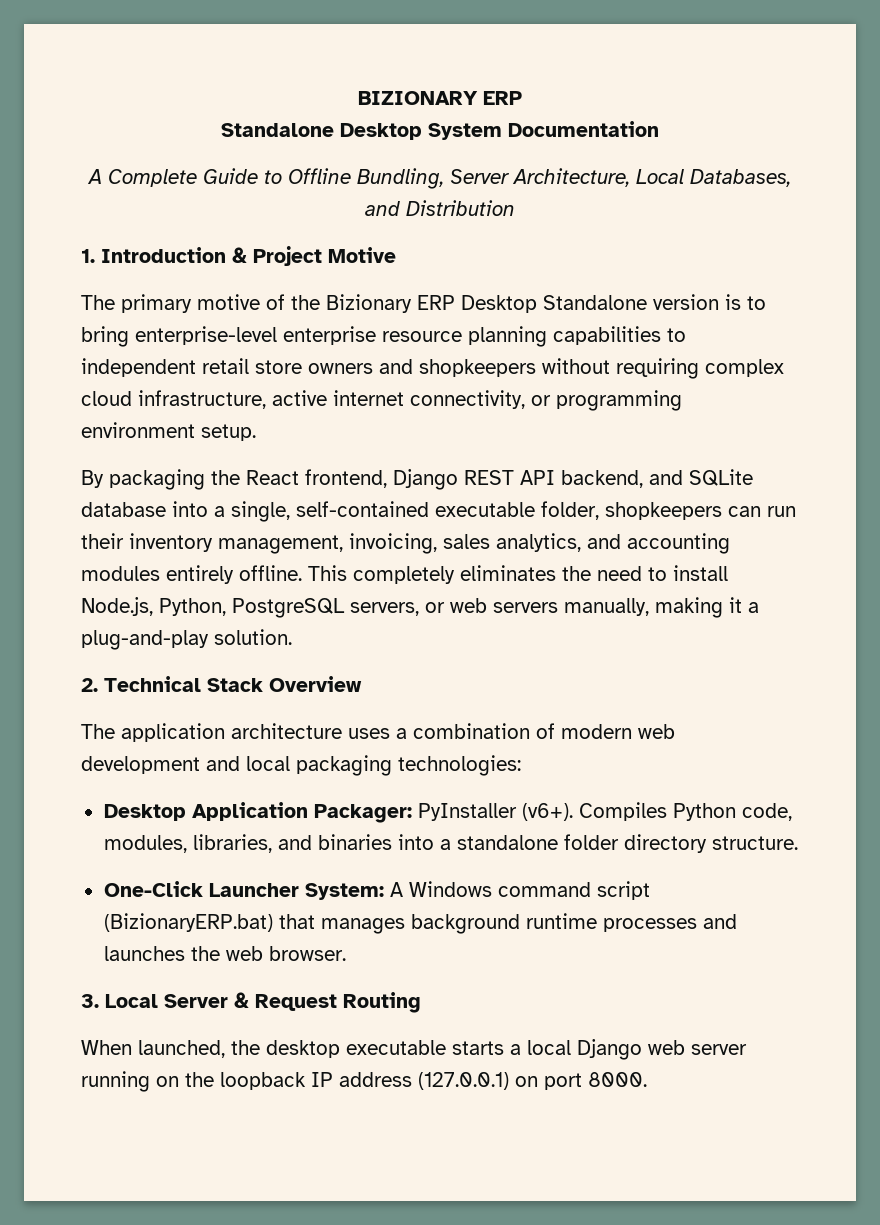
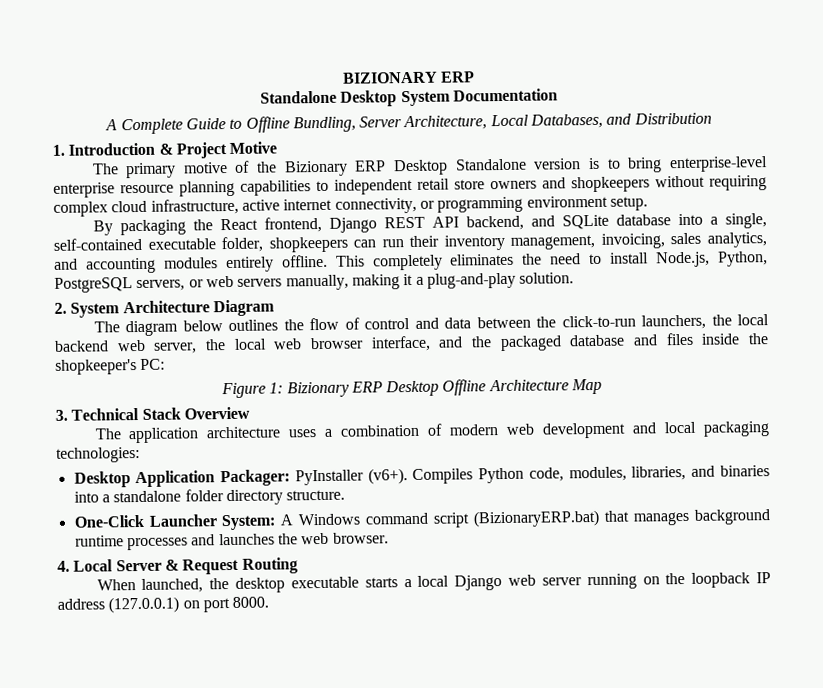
(98, 685) none -> [70,299,275,318] [93,314,770,337] [54,332,769,354] [55,358,166,375] [220,378,603,399] [55,409,68,421] System Architecture Diagram // The diagram below outlines the flow of control and data between the click-to-run launchers, the local backend web server, the local web browser interface, and the packaged database and files inside the shopkeeper's PC: // Figure 1: Bizionary ERP Desktop Offline Architecture Map // 3.
[81,994,99,1008] 3. -> [57,560,70,572] 4.

